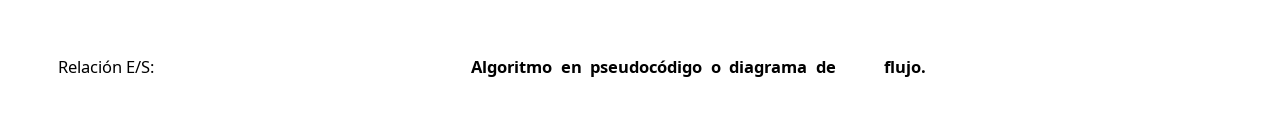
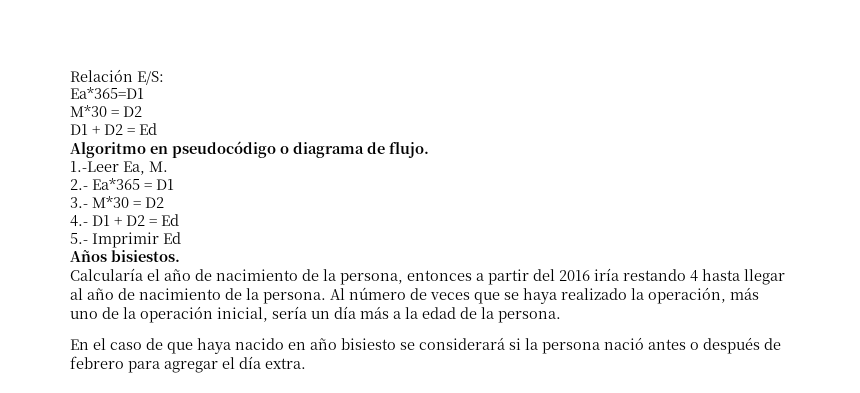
(155, 67) none -> [70,87,144,99] [70,105,142,117] [70,123,157,135] // Ea*365=D1 // M*30 = D2 // D1 + D2 = Ed
(926, 69) none -> [70,161,168,175] [70,178,174,190] [70,196,164,208] [70,214,179,227] [70,232,181,248] [70,250,180,262] [70,268,785,285] [70,287,759,304] [70,306,561,323] [70,337,781,354] [70,356,306,373] // 1.-Leer Ea, M. // 2.- Ea*365 = D1 // 3.- M*30 = D2 // 4.- D1 + D2 = Ed // 5.- Imprimir Ed // Años bisiestos. // Calcularía el año de nacimiento de la persona, entonces a partir del 2016 iría restando 4 hasta llegar al año de nacimiento de la persona. Al número de veces que se haya realizado la operación, más uno de la operación inicial, sería un día más a la edad de la persona. // En el caso de que haya nacido en año bisiesto se considerará si la persona nació antes o después de febrero para agregar el día extra.

